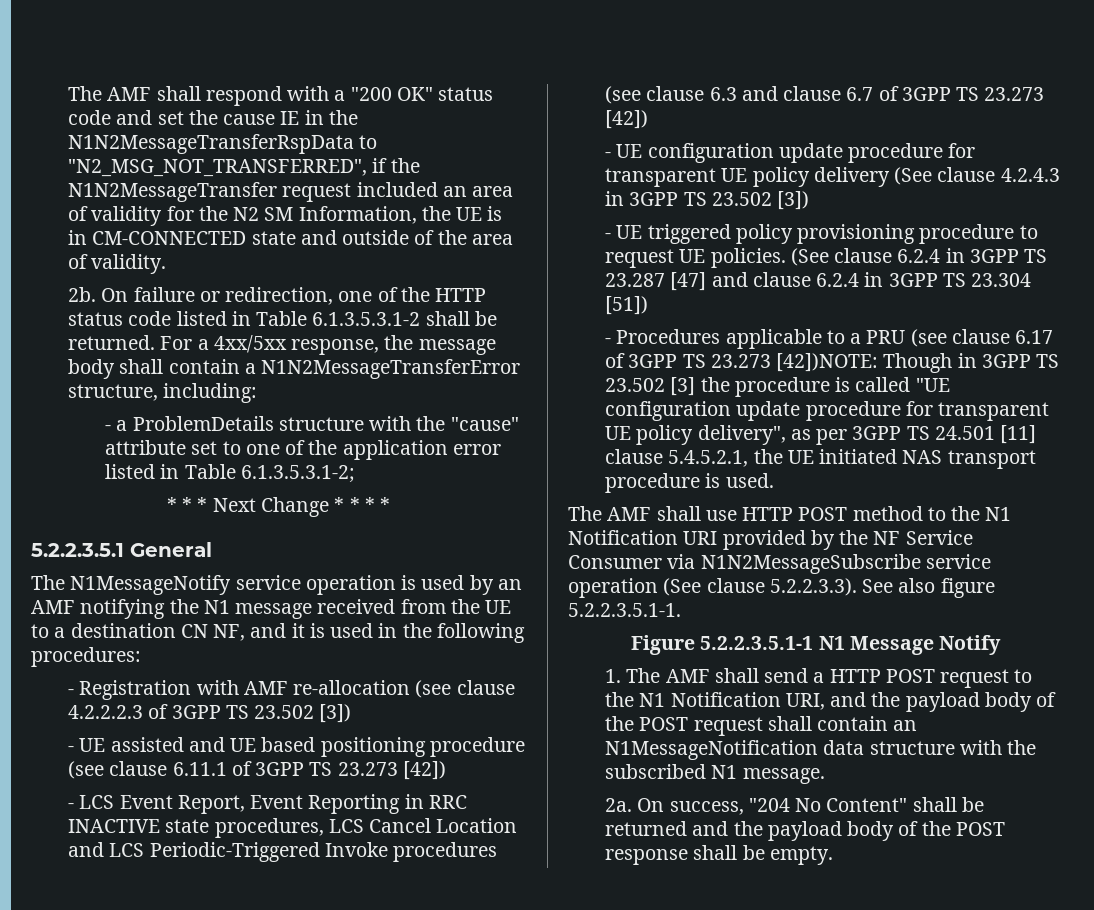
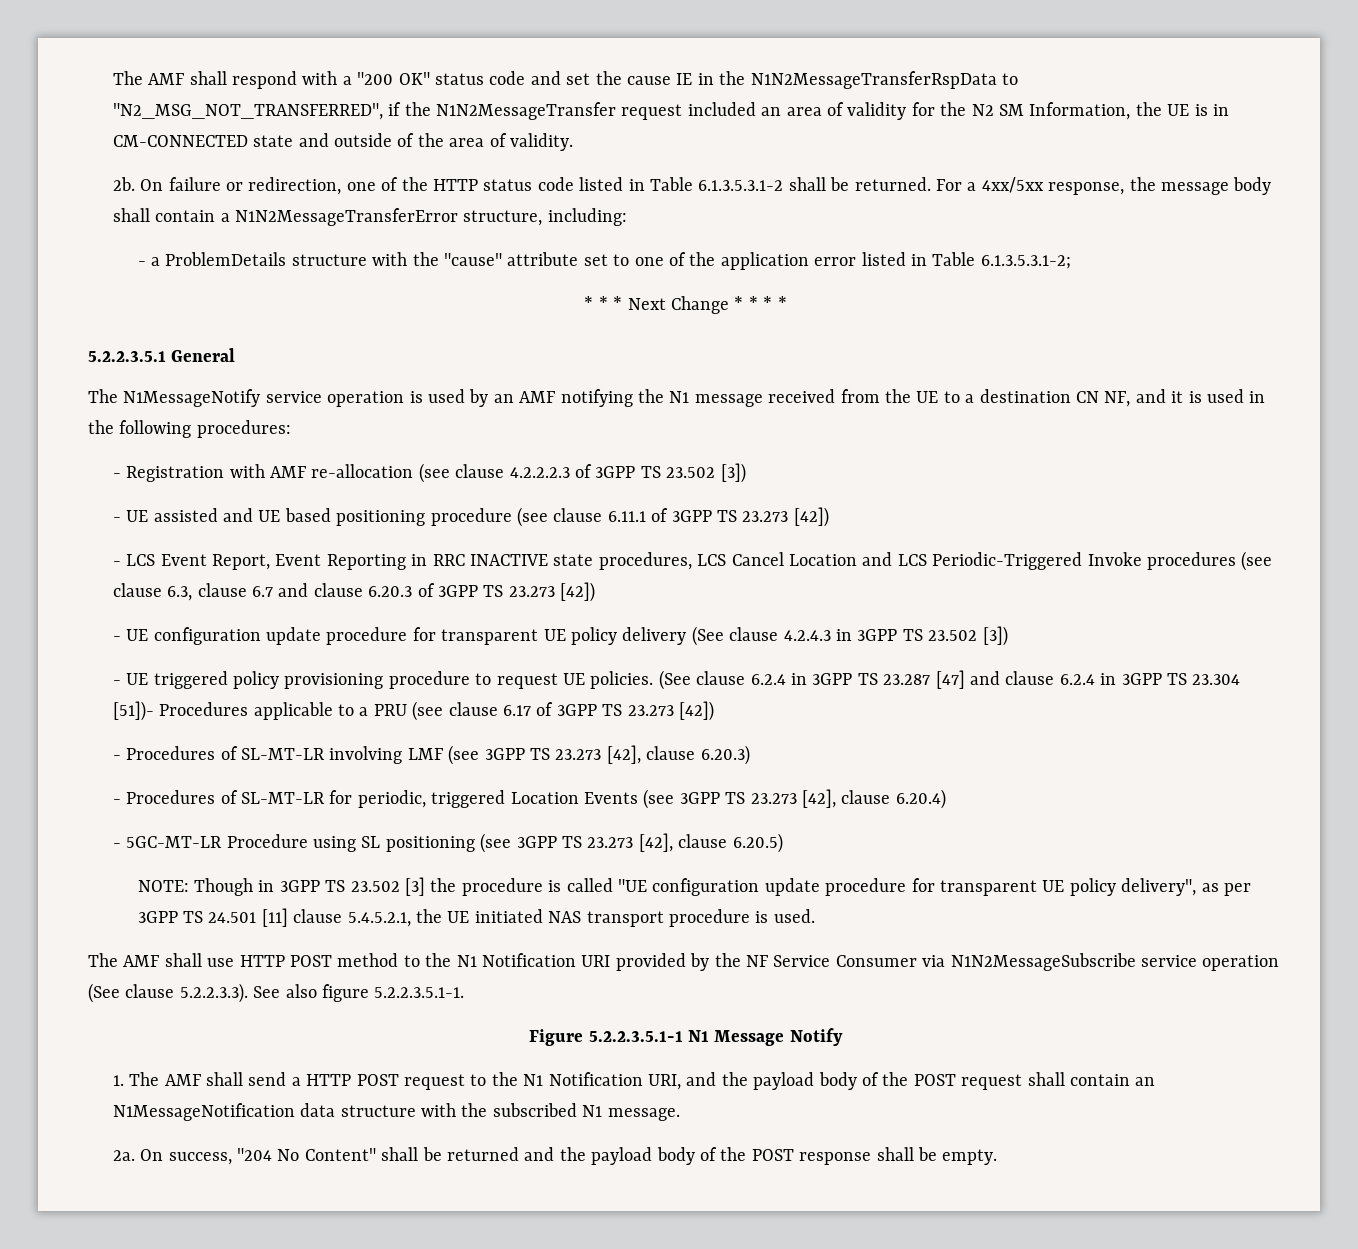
[709,86,874,101] 6.3 and clause 6.7 -> [167,583,413,601] 6.3, clause 6.7 and clause 6.20.3
[605,296,649,315] [605,338,612,344] [51]) // - -> [112,701,154,721] [51])-
[776,353,879,372] [42])NOTE: -> [679,701,715,721] [112,745,750,765] [112,789,946,809] [112,833,783,853] [137,880,189,892] [42]) // - Procedures of SL-MT-LR involving LMF (see 3GPP TS 23.273 [42], clause 6.20.3) // - Procedures of SL-MT-LR for periodic, triggered Location Events (see 3GPP TS 23.273 [42], clause 6.20.4) // - 5GC-MT-LR Procedure using SL positioning (see 3GPP TS 23.273 [42], clause 6.20.5) // NOTE:

